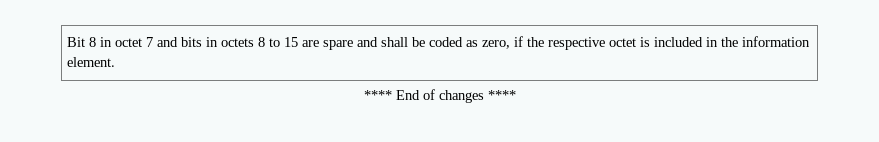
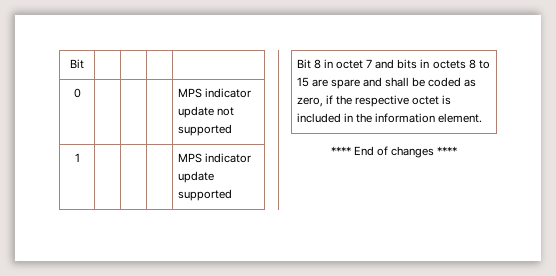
[67,37,86,47] Bit -> [70,59,84,69] [73,88,81,98] [177,88,251,98] [177,106,234,118] [177,124,232,136] [74,153,80,162] [177,153,251,163] [177,171,214,183] [177,189,232,201] [296,59,311,69] Bit | | | | // 0 | | | | MPS indicator update not supported // 1 | | | | MPS indicator update supported // Bit

